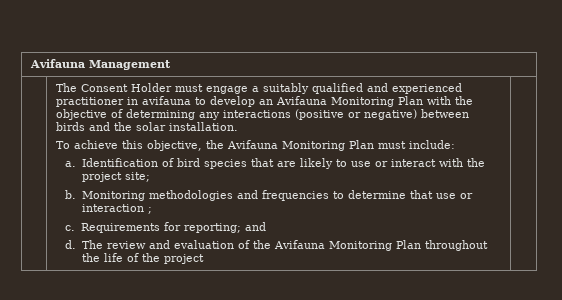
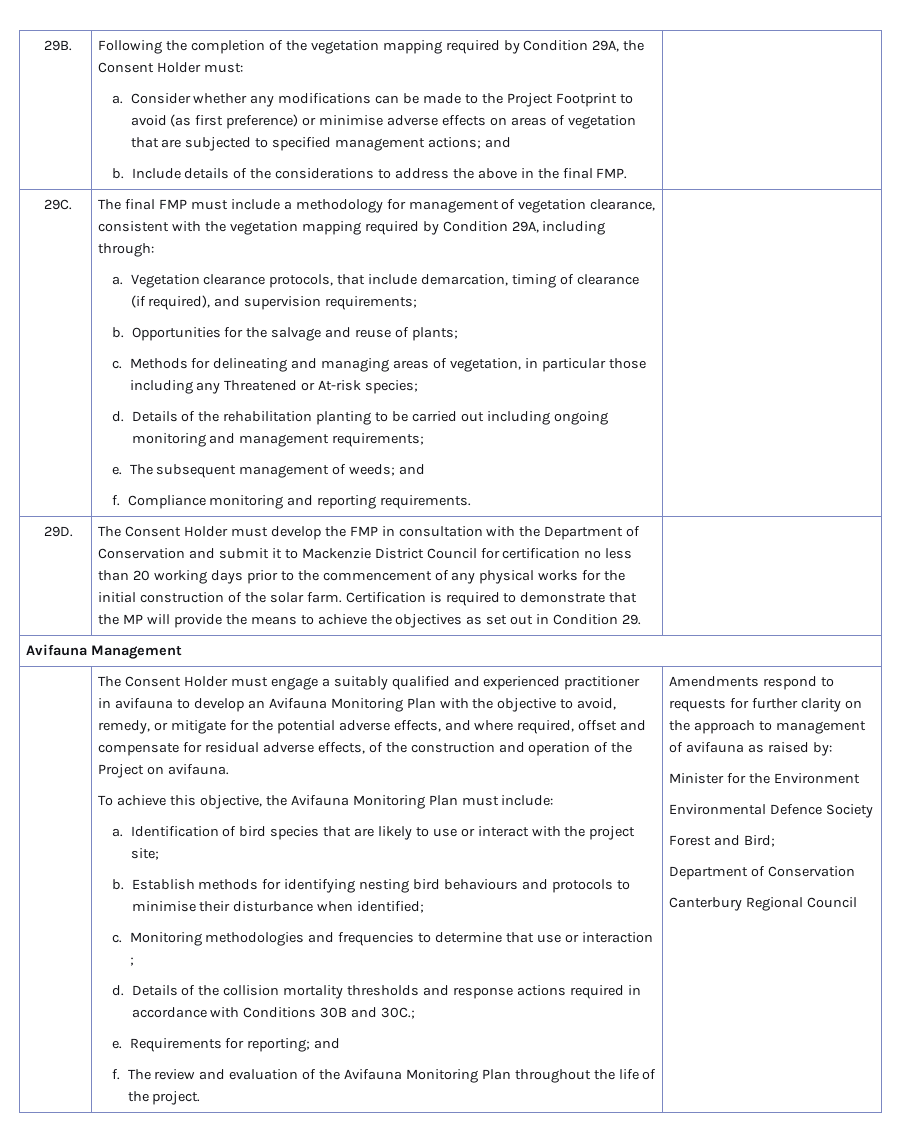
(29, 63) none -> [43,40,72,51] [98,40,645,54] [98,62,244,73] [112,93,633,107] [130,114,636,129] [130,137,511,151] [112,168,628,179] [43,199,72,210] [98,199,656,213] [98,221,606,235] [98,243,155,257] [112,274,639,288] [130,295,418,310] [112,327,458,341] [112,358,646,372] [129,380,419,394] [112,411,608,425] [131,433,425,447] [112,464,426,478] [112,495,472,509] [43,526,73,537] [98,526,641,540] [98,548,633,559] [98,570,626,584] [98,592,638,606] [98,614,641,628] 29B. | Following the completion of the vegetation mapping required by Condition 29A, the Consent Holder must: // a. Consider whether any modifications can be made to the Project Footprint to avoid (as first preference) or minimise adverse effects on areas of vegetation that are subjected to specified management actions; and // b. Include details of the considerations to address the above in the final FMP. | // 29C. | The final FMP must include a methodology for management of vegetation clearance, consistent with the vegetation mapping required by Condition 29A, including through: // a. Vegetation clearance protocols, that include demarcation, timing of clearance (if required), and supervision requirements; // b. Opportunities for the salvage and reuse of plants; // c. Methods for delineating and managing areas of vegetation, in particular those including any Threatened or At-risk species; // d. Details of the rehabilitation planting to be carried out including ongoing monitoring and management requirements; // e. The subsequent management of weeds; and // f. Compliance monitoring and reporting requirements. | // 29D. | The Consent Holder must develop the FMP in consultation with the Department of Conservation and submit it to Mackenzie District Council for certification no less than 20 working days prior to the commencement of any physical works for the initial construction of the solar farm. Certification is required to demonstrate that the MP will provide the means to achieve the objectives as set out in Condition 29. | //
[110,109,469,120] [55,122,238,131] of determining any interactions (positive or negative) between birds and the solar installation. -> [560,698,617,710] [98,720,647,734] [98,742,633,756] [98,764,230,778] to avoid, remedy, or mitigate for the potential adverse effects, and where required, offset and compensate for residual adverse effects, of the construction and operation of the Project on avifauna.
(77, 194) none -> [131,879,630,893] [131,901,425,913] [112,934,123,943] Establish methods for identifying nesting bird behaviours and protocols to minimise their disturbance when identified; // c.
[65,225,76,231] c. -> [112,985,641,999] [131,1007,416,1019] [112,1040,123,1049] d. Details of the collision mortality thresholds and response actions required in accordance with Conditions 30B and 30C.; // e.
[65,240,77,249] d. -> [112,1069,121,1080] f.
[163,254,204,264] project | -> [152,1091,201,1105] [669,676,835,690] [669,698,862,712] [669,720,866,734] [669,742,832,756] [669,773,860,784] [669,804,874,818] [669,835,776,847] [669,866,856,880] [669,897,858,911] project. | Amendments respond to requests for further clarity on the approach to management of avifauna as raised by: // Minister for the Environment // Environmental Defence Society // Forest and Bird; // Department of Conservation // Canterbury Regional Council

